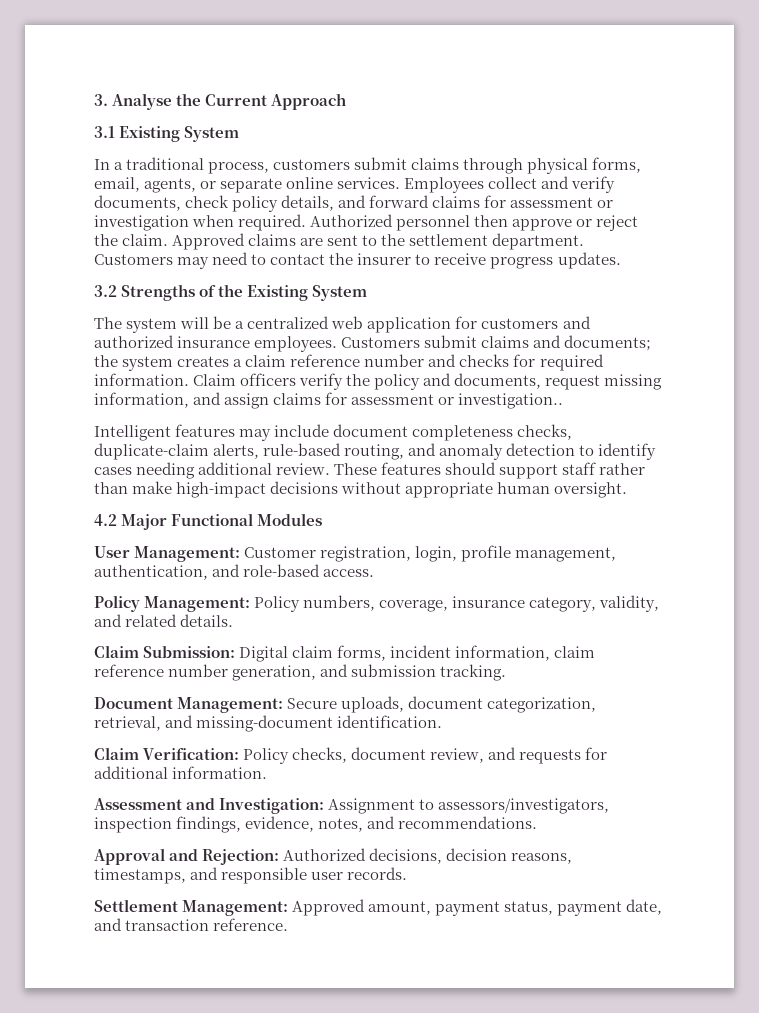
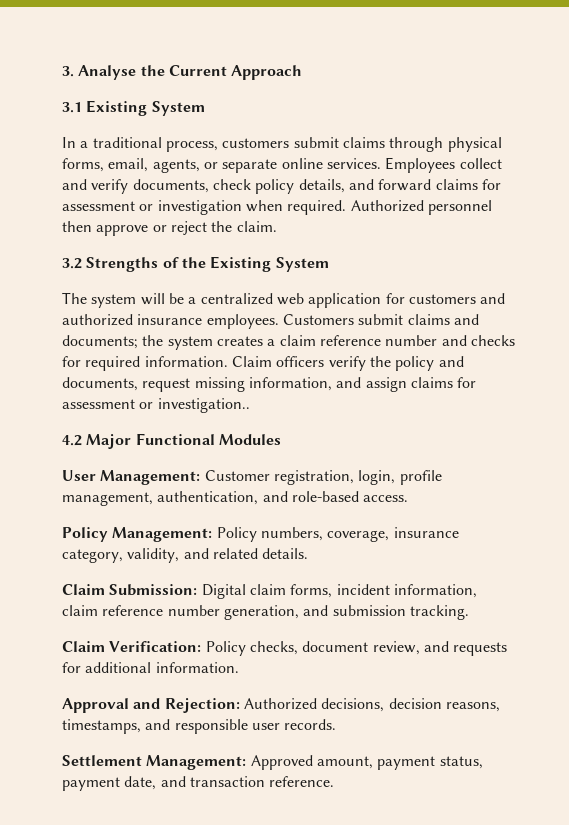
[172,233,585,250] [94,252,621,269] Approved claims are sent to the settlement department. Customers may need to contact the insurer to receive progress updates. -> (277, 226) none
[94,424,573,441] [94,443,657,460] [94,462,646,479] [94,481,628,498] // Intelligent features may include document completeness checks, duplicate-claim alerts, rule-based routing, and anomaly detection to identify cases needing additional review. These features should support staff rather than make high-impact decisions without appropriate human oversight. -> (250, 405) none
[94,696,597,713] [94,715,443,732] // Document Management: Secure uploads, document categorization, retrieval, and missing-document identification. -> (469, 612) none
[94,798,610,814] [94,816,538,833] // Assessment and Investigation: Assignment to assessors/investigators, inspection findings, evidence, notes, and recommendations. -> (239, 667) none

